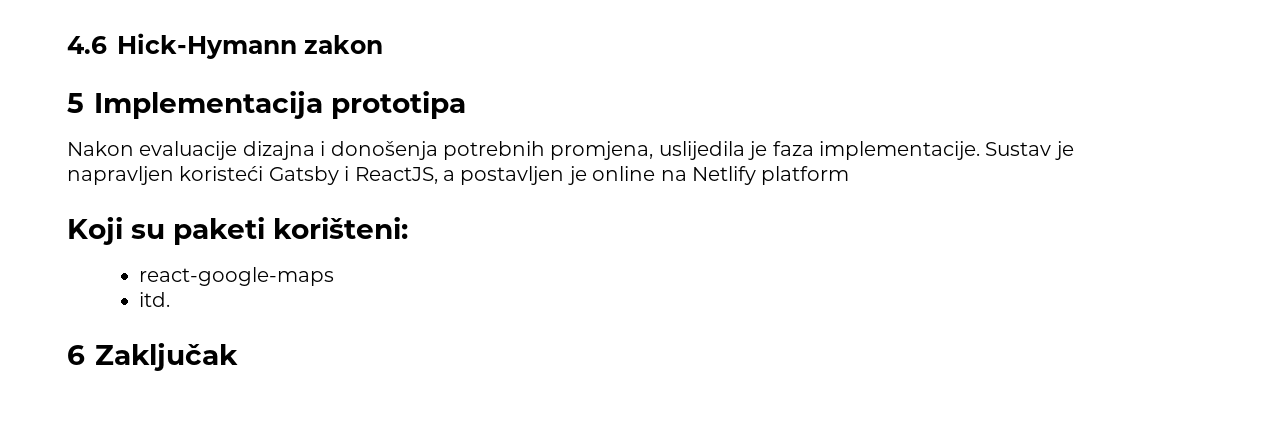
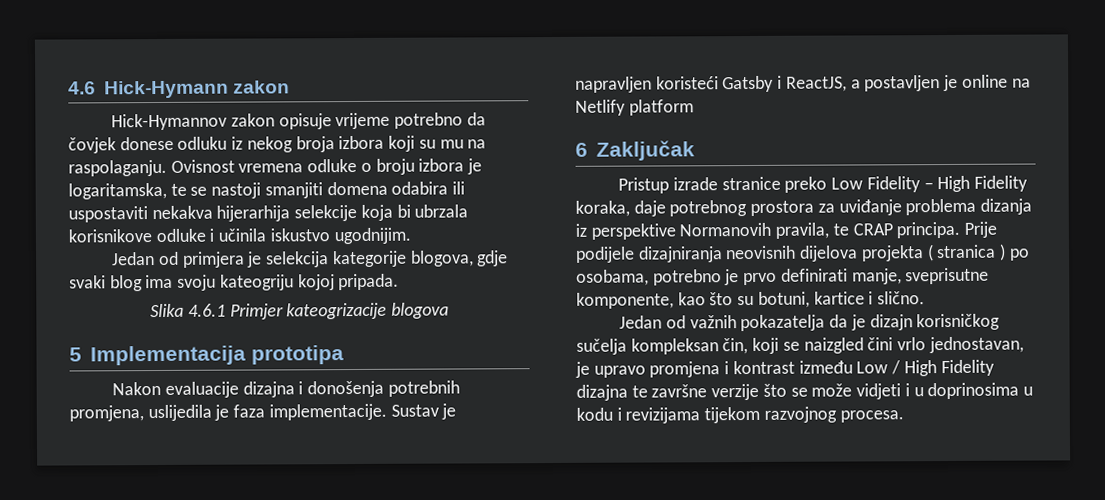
(383, 44) none -> [111,112,486,131] [68,135,487,154] [68,158,483,177] [68,181,466,200] [68,204,469,223] [68,227,411,245] [112,250,509,268] [69,273,400,292] [150,302,449,320] // Hick-Hymannov zakon opisuje vrijeme potrebno da čovjek donese odluku iz nekog broja izbora koji su mu na raspolaganju. Ovisnost vremena odluke o broju izbora je logaritamska, te se nastoji smanjiti domena odabira ili uspostaviti nekakva hijerarhija selekcije koja bi ubrzala korisnikove odluke i učinila iskustvo ugodnijim. // Jedan od primjera je selekcija kategorije blogova, gdje svaki blog ima svoju kateogriju kojoj pripada. // Slika 4.6.1 Primjer kateogrizacije blogova
[67,217,408,245] [138,267,334,286] [138,292,170,307] [67,343,238,371] Koji su paketi korišteni: // react-google-maps // itd. // 6 Zaključak -> [575,140,695,161] [618,175,1029,194] [575,198,1033,217] [575,221,998,240] [575,243,1030,263] [576,267,990,286] [576,291,926,309] [619,313,1001,332] [576,336,1024,355] [575,359,995,378] [576,382,1033,401] [576,406,904,424] 6 Zaključak // Pristup izrade stranice preko Low Fidelity – High Fidelity koraka, daje potrebnog prostora za uviđanje problema dizanja iz perspektive Normanovih pravila, te CRAP principa. Prije podijele dizajniranja neovisnih dijelova projekta ( stranica ) po osobama, potrebno je prvo definirati manje, sveprisutne komponente, kao što su botuni, kartice i slično. // Jedan od važnih pokazatelja da je dizajn korisničkog sučelja kompleksan čin, koji se naizgled čini vrlo jednostavan, je upravo promjena i kontrast između Low / High Fidelity dizajna te završne verzije što se može vidjeti i u doprinosima u kodu i revizijama tijekom razvojnog procesa.

